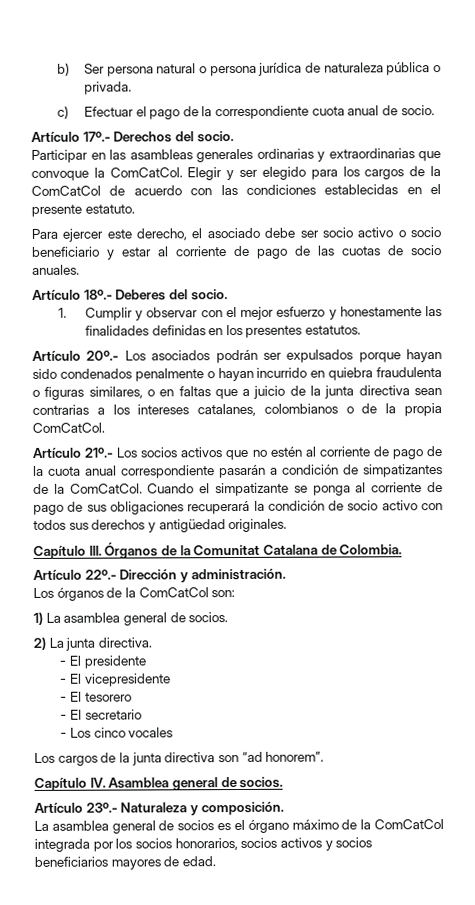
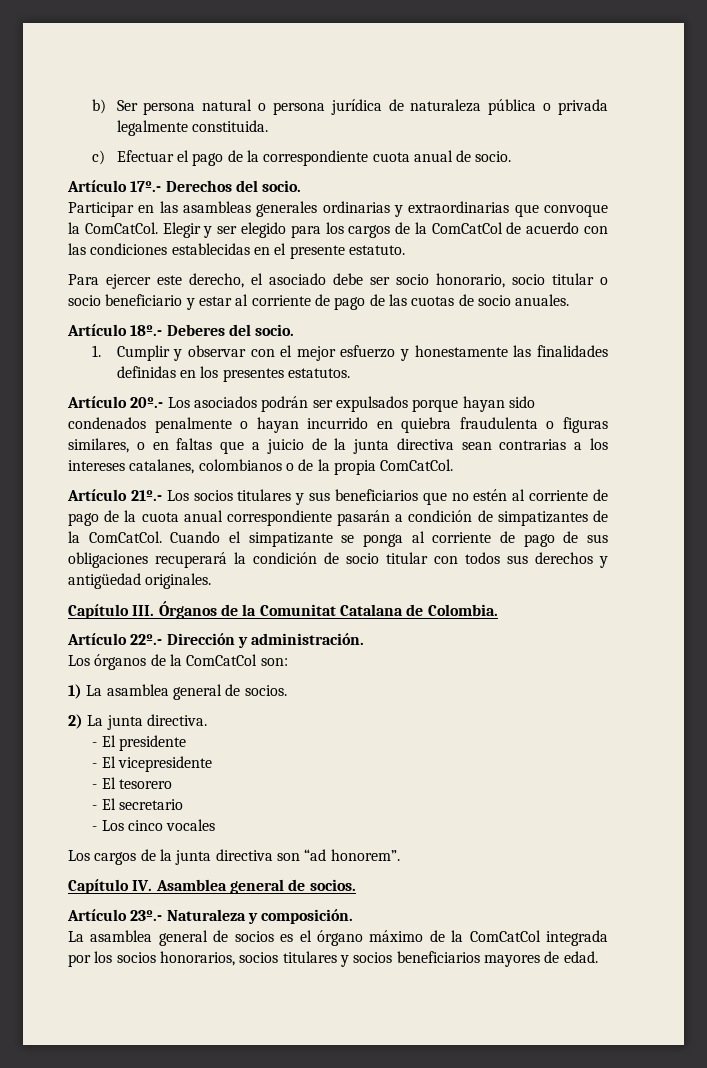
[83,81,132,95] privada. -> [558,99,609,115] [116,120,268,136] privada legalmente constituida.
[357,227,394,238] activo -> [436,273,594,288] honorario, socio titular
[180,447,224,458] activos -> [237,489,418,505] titulares y sus beneficiarios
[381,500,418,511] activo -> [386,552,428,564] titular
[279,837,322,848] activos -> [282,951,337,963] titulares

